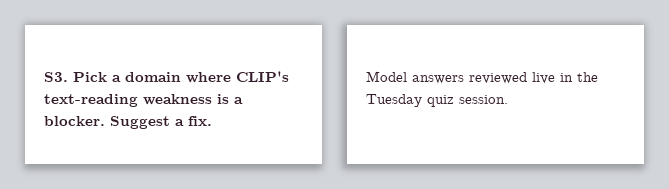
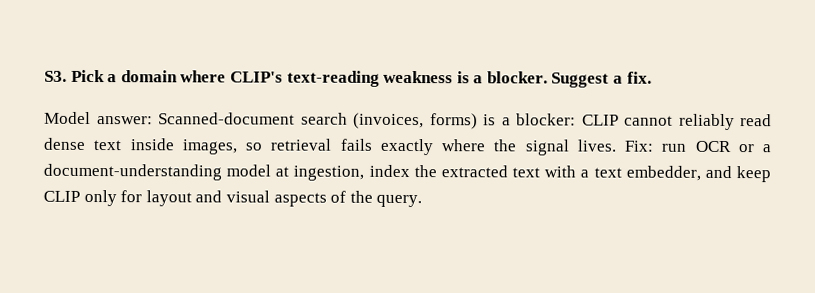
[412,72,598,84] [366,94,508,107] answers reviewed live in the Tuesday quiz session. -> [96,112,772,131] [43,137,772,156] [43,163,771,183] [43,189,423,208] answer: Scanned-document search (invoices, forms) is a blocker: CLIP cannot reliably read dense text inside images, so retrieval fails exactly where the signal lives. Fix: run OCR or a document-understanding model at ingestion, index the extracted text with a text embedder, and keep CLIP only for layout and visual aspects of the query.

